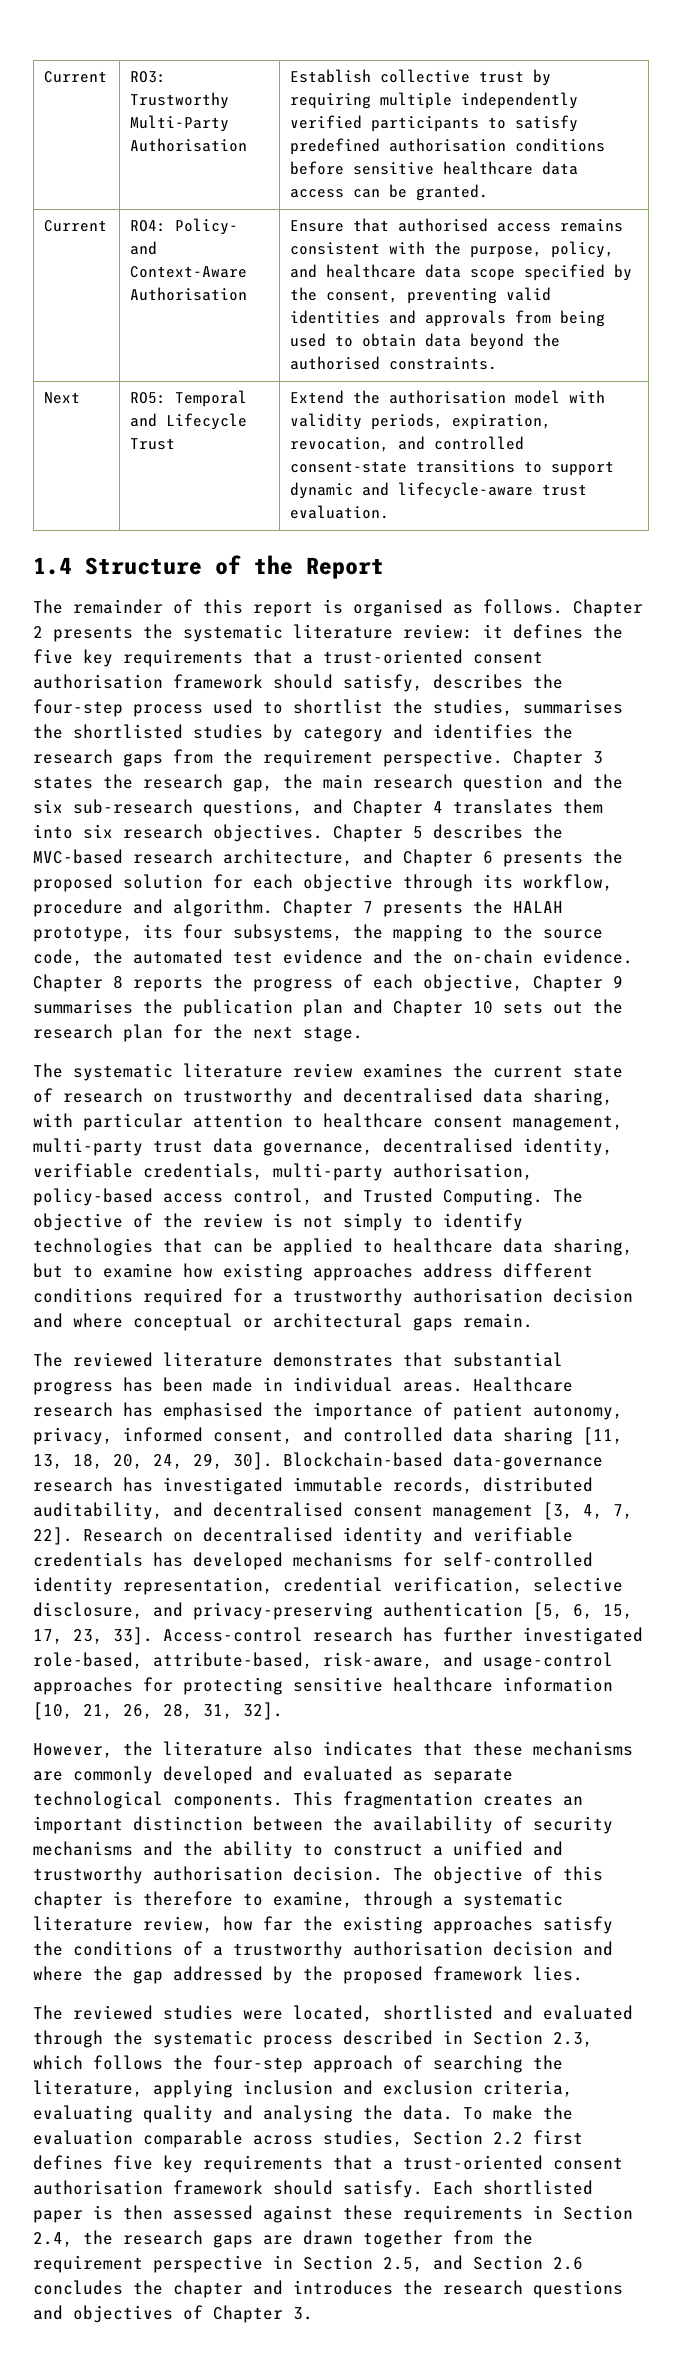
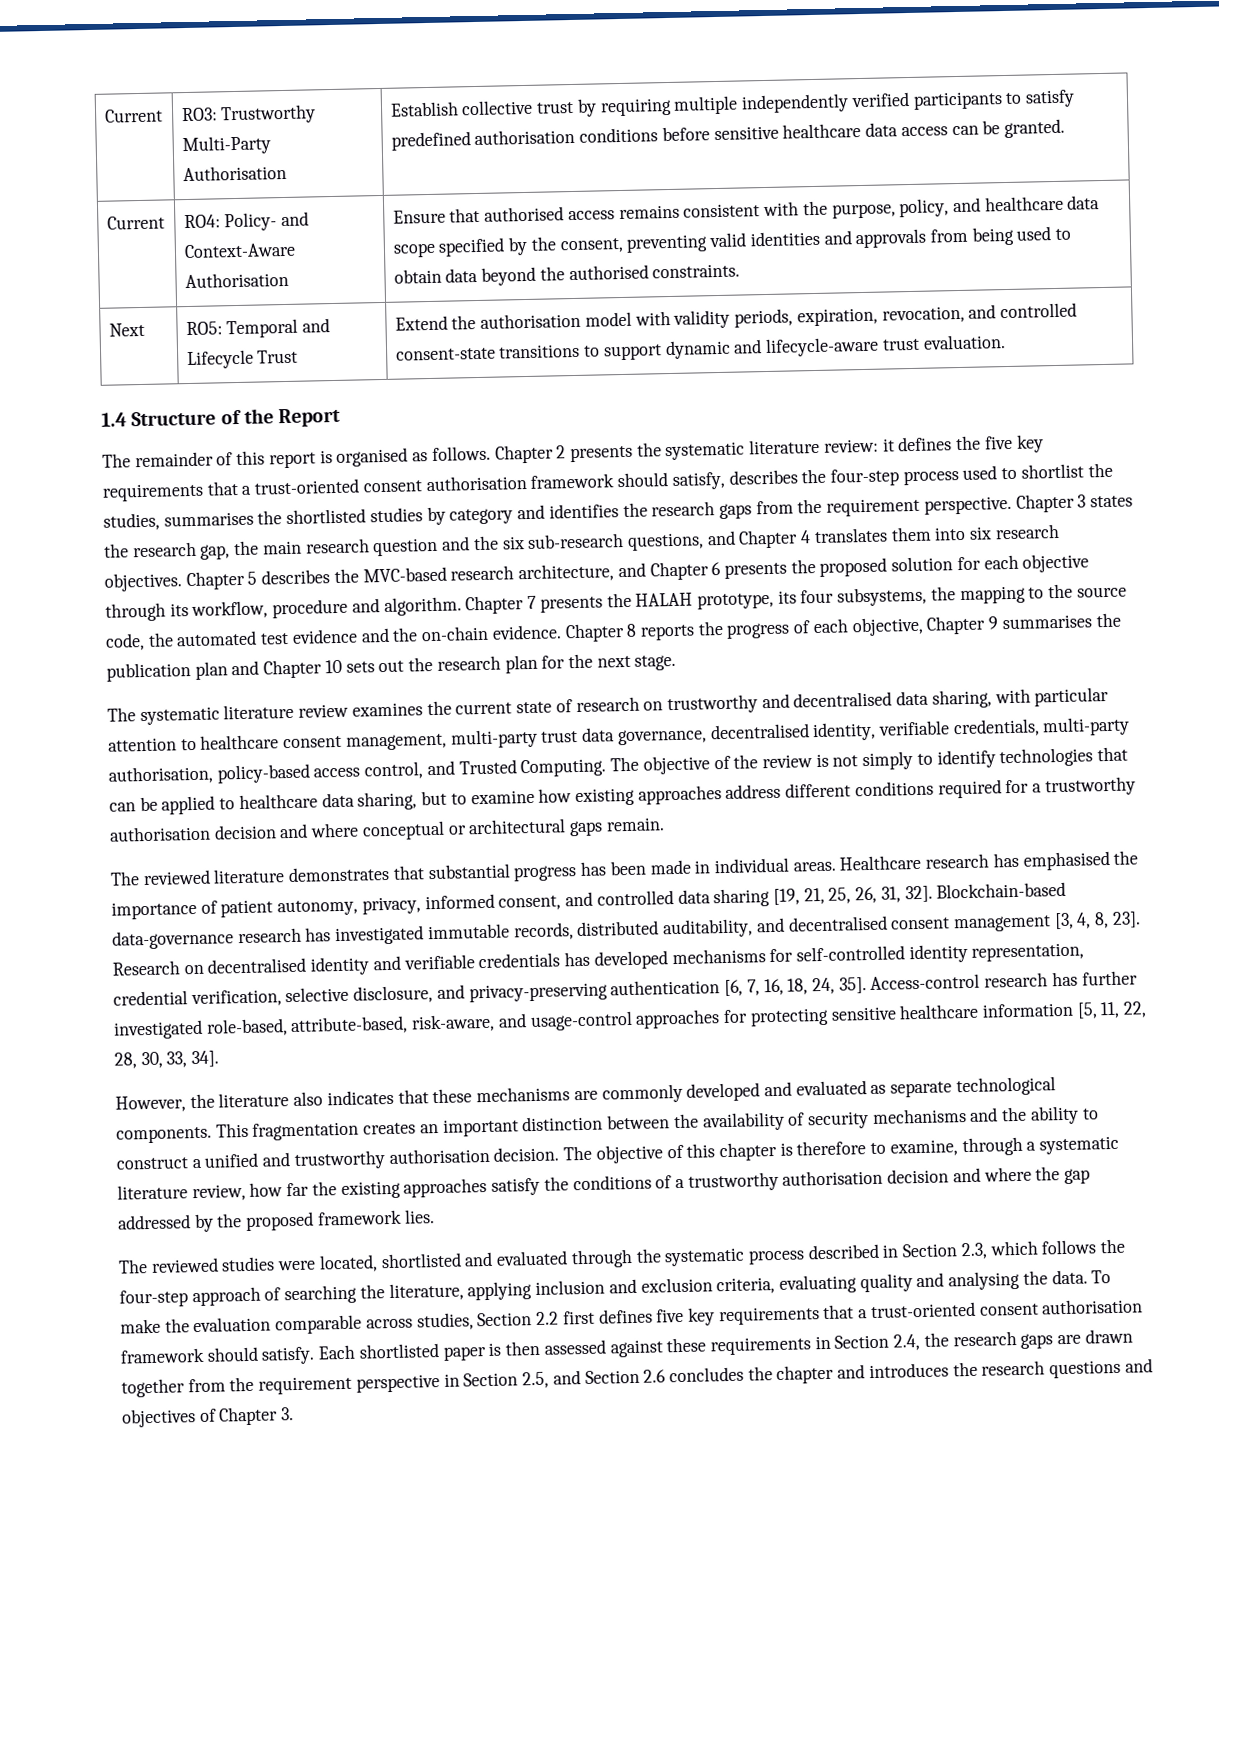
[583,1427,623,1445] [33,1452,273,1470] [11, 13, 18, 20, 24, 29, 30]. -> [772,885,933,905] [19, 21, 25, 26, 31, 32].
[613,1504,633,1519] [33,1527,73,1545] 7, 22]. -> [1094,911,1141,929] 8, 23].
[533,1602,633,1620] [33,1627,153,1645] [5, 6, 15, 17, 23, 33]. -> [724,977,867,997] [6, 7, 16, 18, 24, 35].
[33,1702,283,1720] [10, 21, 26, 28, 31, 32]. -> [1076,1001,1148,1019] [114,1050,220,1069] [5, 11, 22, 28, 30, 33, 34].

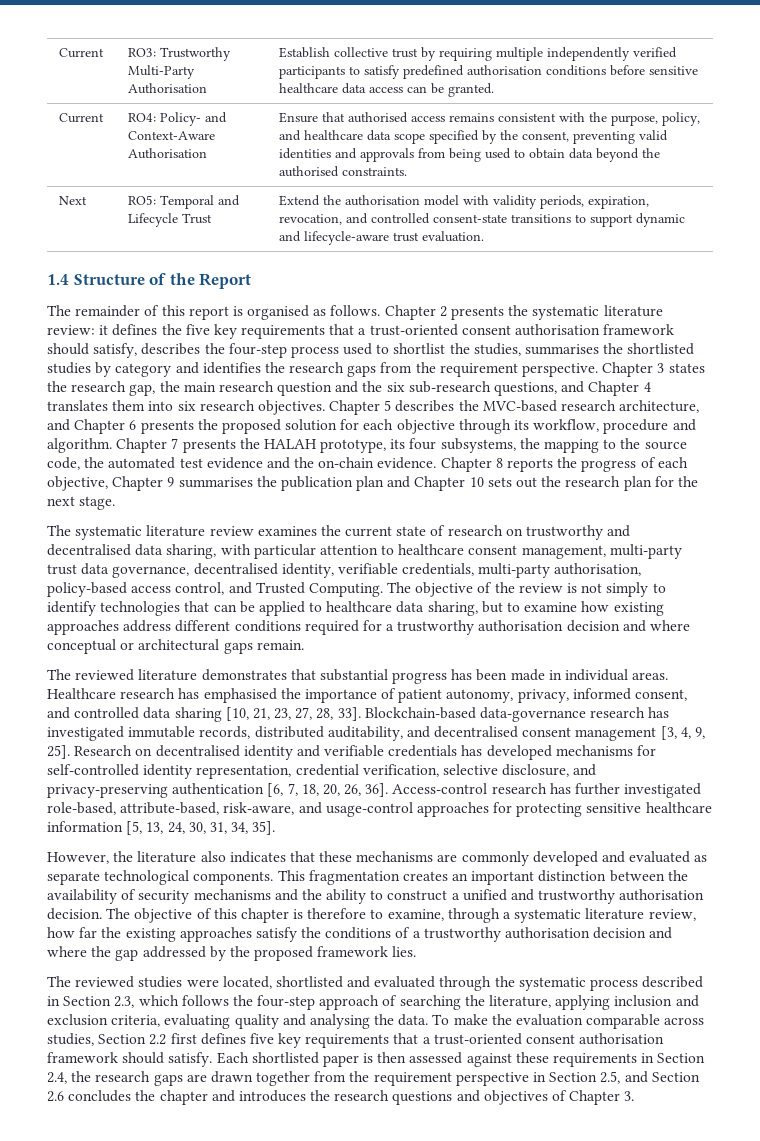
[772,885,933,905] [19, 21, 25, 26, 31, 32]. -> [225,707,361,721] [10, 21, 23, 27, 28, 33].
[1094,911,1141,929] 8, 23]. -> [695,727,706,739] [47,745,70,759] 9, 25].
[763,977,867,996] 16, 18, 24, 35]. -> [301,783,389,797] 18, 20, 26, 36].
[1100,1001,1148,1019] [114,1050,220,1069] 11, 22, 28, 30, 33, 34]. -> [146,821,276,835] 13, 24, 30, 31, 34, 35].

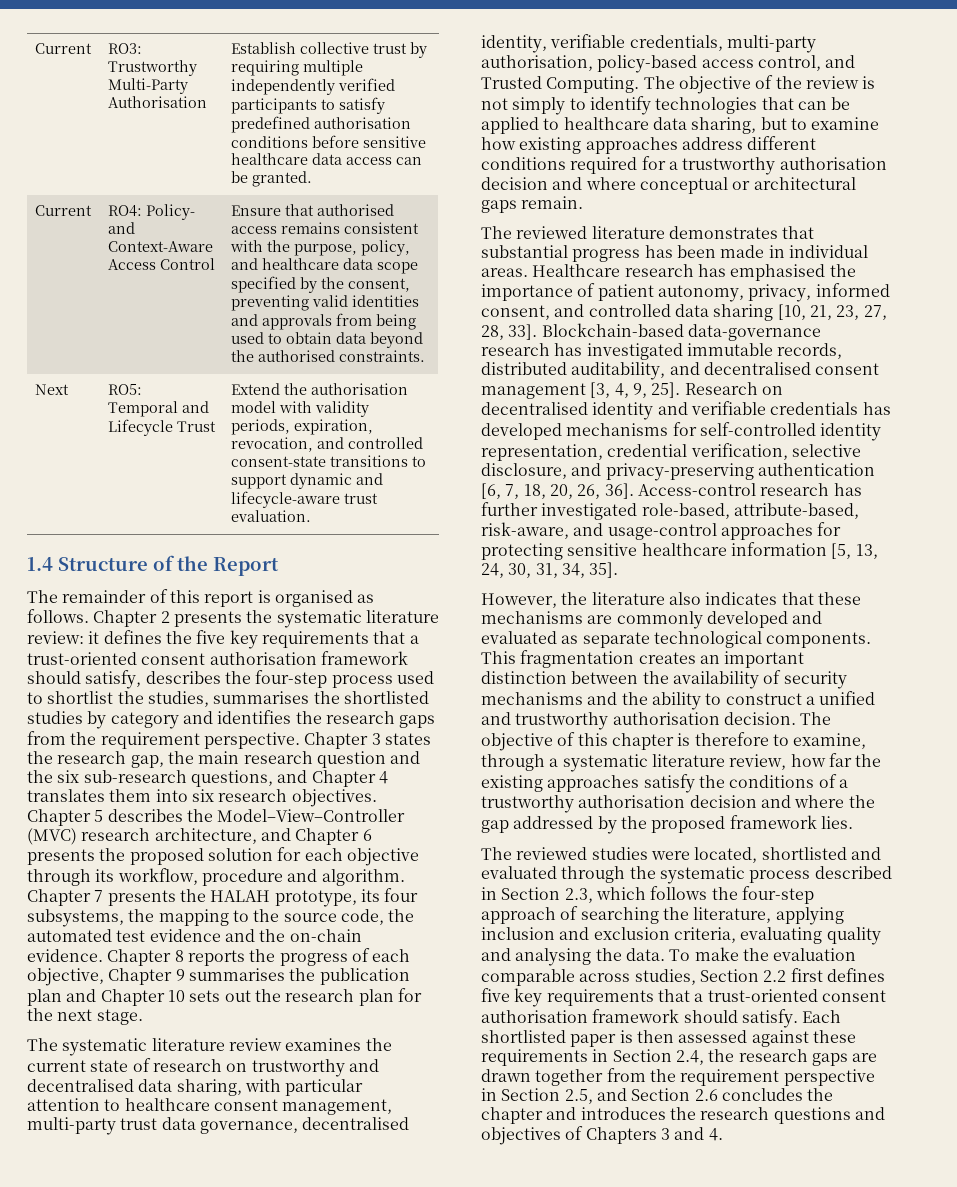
[128,148,208,159] Authorisation -> [108,258,216,270] Access Control
[482,400,557,412] MVC-based -> [217,809,406,822] [27,828,77,845] Model–View–Controller (MVC)
[569,1090,635,1105] Chapter 3. -> [585,1127,723,1144] Chapters 3 and 4.

